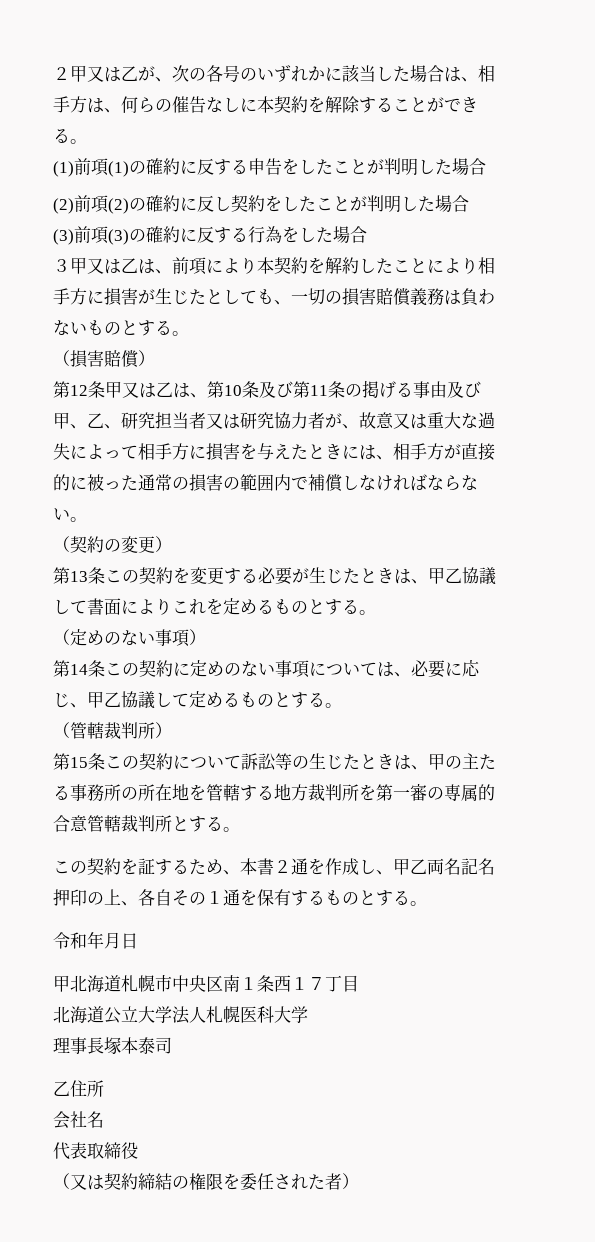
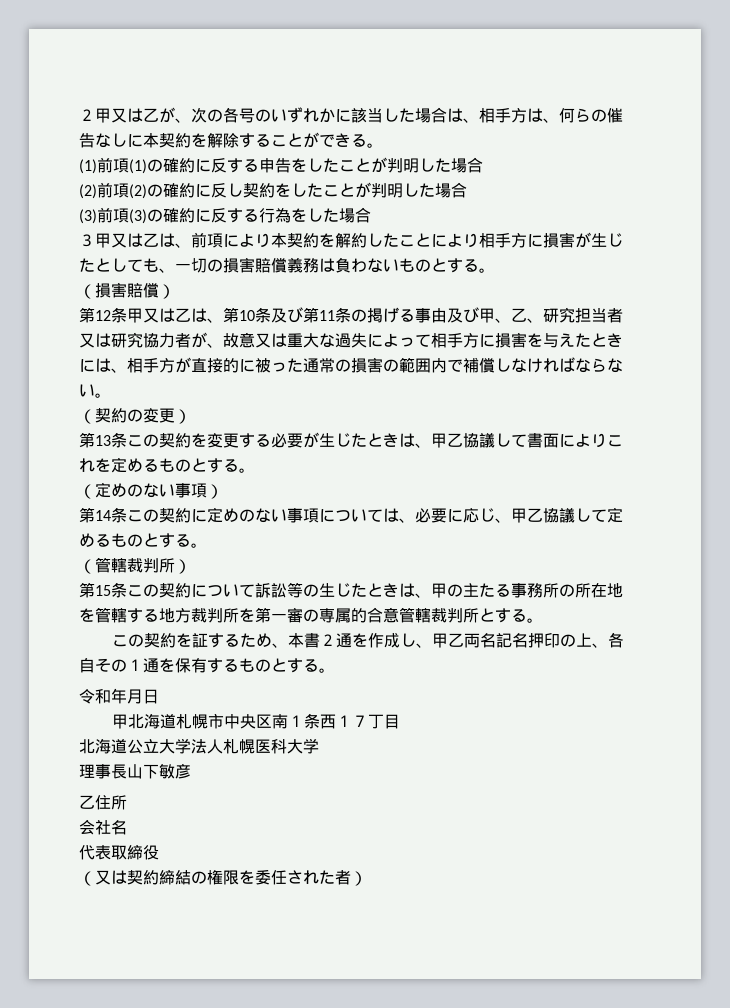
[104,1037,172,1054] 塚本泰司 -> [127,763,191,779] 山下敏彦

